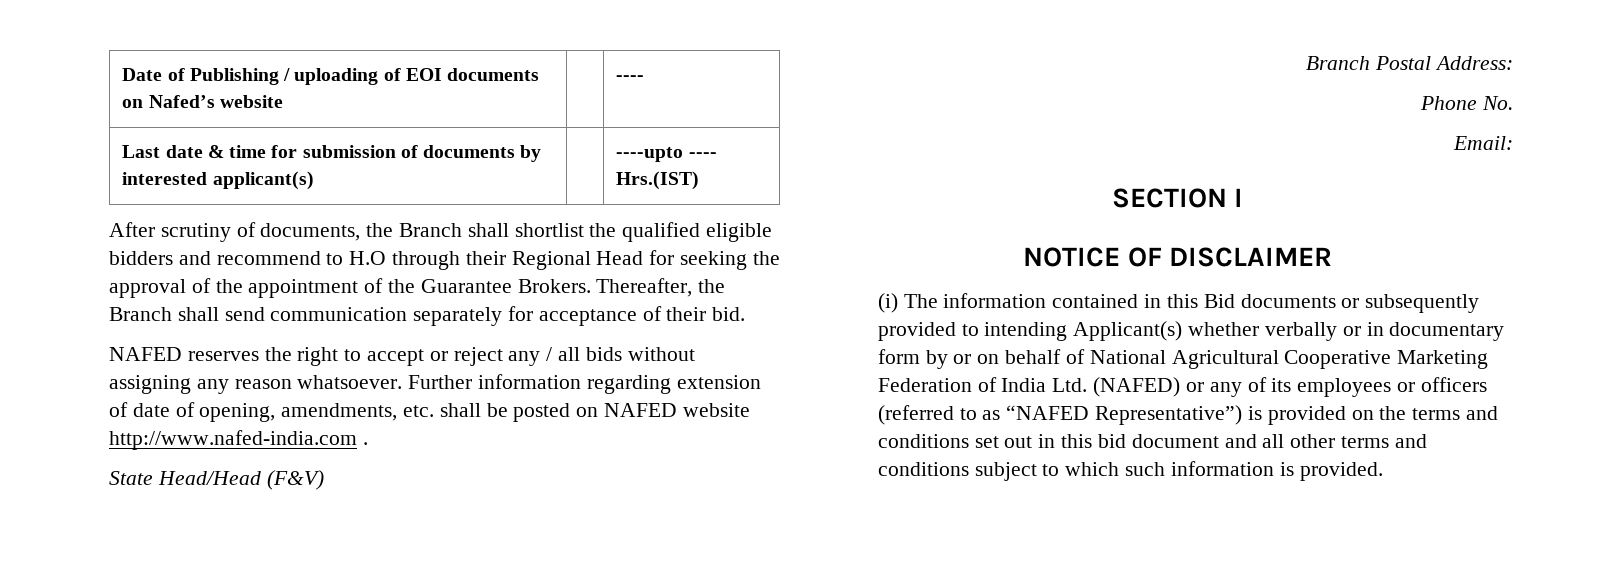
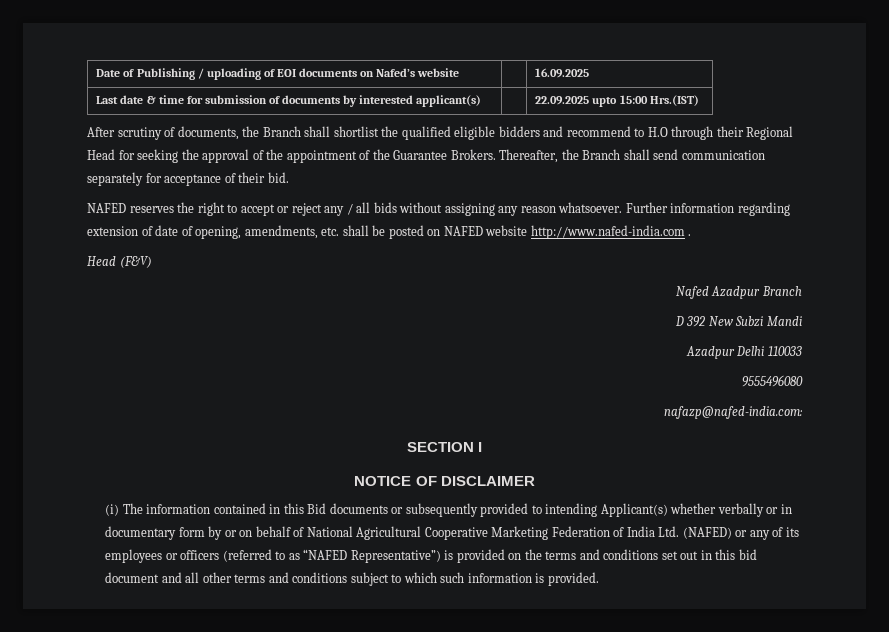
[616,75,645,81] ---- -> [535,68,590,78] 16.09.2025
[616,147,717,162] ----upto ---- -> [535,95,648,107] 22.09.2025 upto 15:00
[109,471,261,485] State Head/Head -> [87,256,116,266] Head
[1306,56,1513,70] [1420,96,1513,110] [1453,136,1513,150] Branch Postal Address: // Phone No. // Email: -> [675,286,802,299] [674,316,802,327] [685,346,802,359] [742,375,803,387] [664,406,803,419] Nafed Azadpur Branch // D 392 New Subzi Mandi // Azadpur Delhi 110033 // 9555496080 // nafazp@nafed-india.com:

